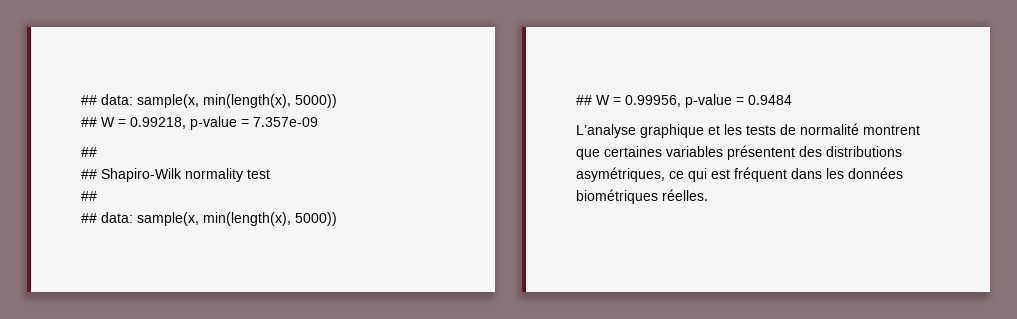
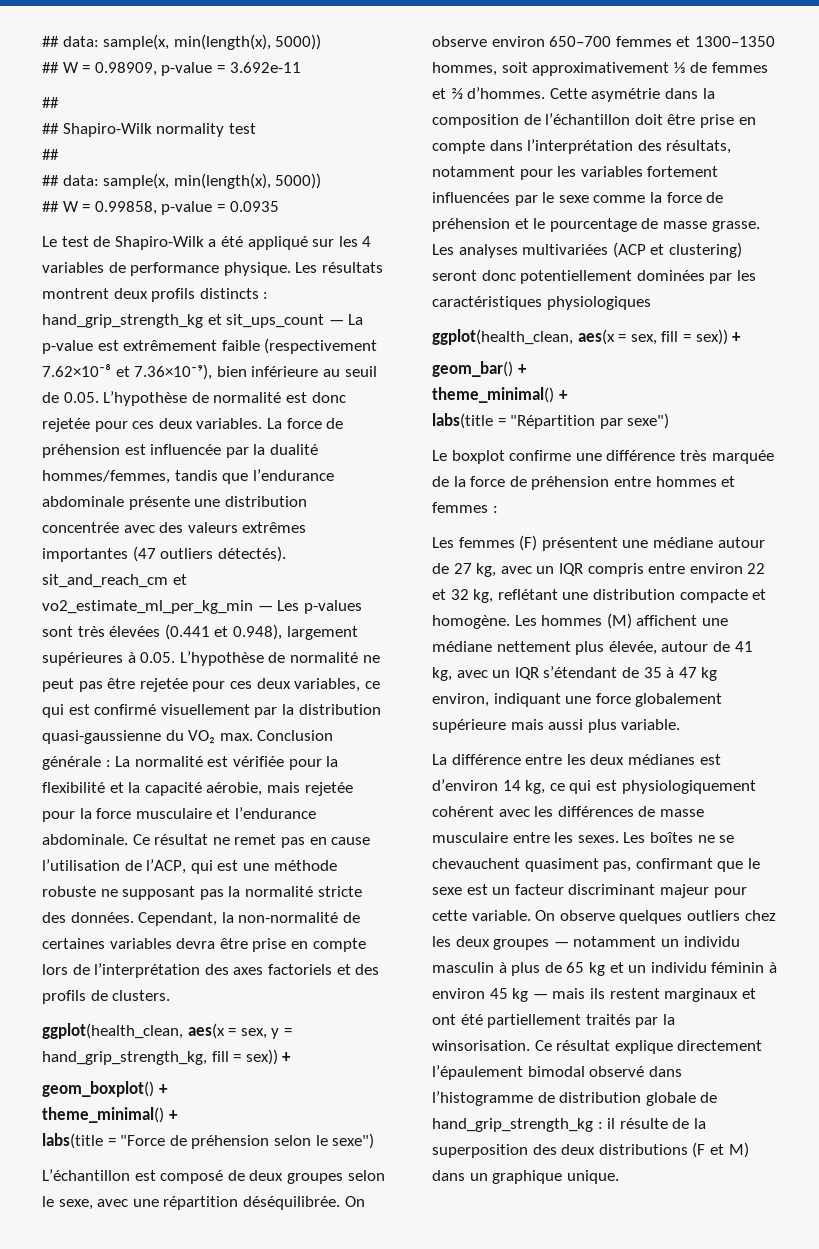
[81,94,337,108] [81,116,318,130] ## data: sample(x, min(length(x), 5000)) // ## W = 0.99218, p-value = 7.357e-09 -> [42,34,322,50] [42,62,301,76] ## data: sample(x, min(length(x), 5000)) // ## W = 0.98909, p-value = 3.692e-11
[625,94,792,108] [576,123,920,138] [576,145,902,160] [576,167,903,182] [576,189,708,204] 0.99956, p-value = 0.9484 // L’analyse graphique et les tests de normalité montrent que certaines variables présentent des distributions asymétriques, ce qui est fréquent dans les données biométriques réelles. -> [94,201,279,215] [42,236,372,250] [42,262,383,276] [42,288,269,302] [42,314,364,328] [42,338,378,354] [42,364,377,380] [42,391,346,406] [42,418,344,432] [42,444,318,458] [42,469,334,484] [42,496,307,510] [42,522,307,533] [42,546,286,562] [42,574,187,588] [42,600,362,614] [42,624,358,640] [42,651,380,666] [42,678,380,692] [42,704,381,718] [42,730,334,744] [42,756,339,770] [42,782,353,796] [42,807,316,822] [42,834,371,848] [42,859,337,874] [42,886,362,900] [42,912,360,926] [42,938,366,952] [42,963,380,978] [42,990,171,1004] [42,1023,292,1039] [42,1049,292,1065] [42,1081,168,1097] [42,1107,178,1123] [42,1133,375,1149] [42,1169,385,1184] [42,1196,365,1210] [432,36,775,47] [432,62,768,76] [432,87,715,102] [432,113,756,128] [432,139,732,154] [432,166,719,180] [432,192,724,206] [432,218,760,232] [432,242,742,258] [432,270,756,284] [432,296,651,310] [432,329,742,345] [432,361,527,377] [432,387,568,403] [432,413,670,429] [432,450,774,464] [432,476,736,490] [432,502,498,513] [432,535,765,551] [432,563,766,577] [432,589,767,603] [432,613,728,629] [432,641,753,655] [432,666,718,681] [432,693,723,707] [432,719,681,733] [432,754,721,765] [432,779,756,794] [432,806,704,817] [432,832,735,843] [432,858,760,872] [432,884,747,898] [432,910,776,924] [432,936,740,950] [432,962,777,976] [432,988,756,1002] [432,1014,675,1028] [432,1040,763,1054] [432,1065,682,1080] [432,1091,718,1106] [432,1118,706,1132] [432,1142,749,1158] [432,1170,619,1184] 0.99858, p-value = 0.0935 // Le test de Shapiro-Wilk a été appliqué sur les 4 variables de performance physique. Les résultats montrent deux profils distincts : hand_grip_strength_kg et sit_ups_count — La p-value est extrêmement faible (respectivement 7.62×10⁻⁸ et 7.36×10⁻⁹), bien inférieure au seuil de 0.05. L’hypothèse de normalité est donc rejetée pour ces deux variables. La force de préhension est influencée par la dualité hommes/femmes, tandis que l’endurance abdominale présente une distribution concentrée avec des valeurs extrêmes importantes (47 outliers détectés). sit_and_reach_cm et vo2_estimate_ml_per_kg_min — Les p-values sont très élevées (0.441 et 0.948), largement supérieures à 0.05. L’hypothèse de normalité ne peut pas être rejetée pour ces deux variables, ce qui est confirmé visuellement par la distribution quasi-gaussienne du VO₂ max. Conclusion générale : La normalité est vérifiée pour la flexibilité et la capacité aérobie, mais rejetée pour la force musculaire et l’endurance abdominale. Ce résultat ne remet pas en cause l’utilisation de l’ACP, qui est une méthode robuste ne supposant pas la normalité stricte des données. Cependant, la non-normalité de certaines variables devra être prise en compte lors de l’interprétation des axes factoriels et des profils de clusters. // ggplot(health_clean, aes(x = sex, y = hand_grip_strength_kg, fill = sex)) + // geom_boxplot() + // theme_minimal() + // labs(title = "Force de préhension selon le sexe") // L’échantillon est composé de deux groupes selon le sexe, avec une répartition déséquilibrée. On observe environ 650–700 femmes et 1300–1350 hommes, soit approximativement ⅓ de femmes et ⅔ d’hommes. Cette asymétrie dans la composition de l’échantillon doit être prise en compte dans l’interprétation des résultats, notamment pour les variables fortement influencées par le sexe comme la force de préhension et le pourcentage de masse grasse. Les analyses multivariées (ACP et clustering) seront donc potentiellement dominées par les caractéristiques physiologiques // ggplot(health_clean, aes(x = sex, fill = sex)) + // geom_bar() + // theme_minimal() + // labs(title = "Répartition par sexe") // Le boxplot confirme une différence très marquée de la force de préhension entre hommes et femmes : // Les femmes (F) présentent une médiane autour de 27 kg, avec un IQR compris entre environ 22 et 32 kg, reflétant une distribution compacte et homogène. Les hommes (M) affichent une médiane nettement plus élevée, autour de 41 kg, avec un IQR s’étendant de 35 à 47 kg environ, indiquant une force globalement supérieure mais aussi plus variable. // La différence entre les deux médianes est d’environ 14 kg, ce qui est physiologiquement cohérent avec les différences de masse musculaire entre les sexes. Les boîtes ne se chevauchent quasiment pas, confirmant que le sexe est un facteur discriminant majeur pour cette variable. On observe quelques outliers chez les deux groupes — notamment un individu masculin à plus de 65 kg et un individu féminin à environ 45 kg — mais ils restent marginaux et ont été partiellement traités par la winsorisation. Ce résultat explique directement l’épaulement bimodal observé dans l’histogramme de distribution globale de hand_grip_strength_kg : il résulte de la superposition des deux distributions (F et M) dans un graphique unique.

